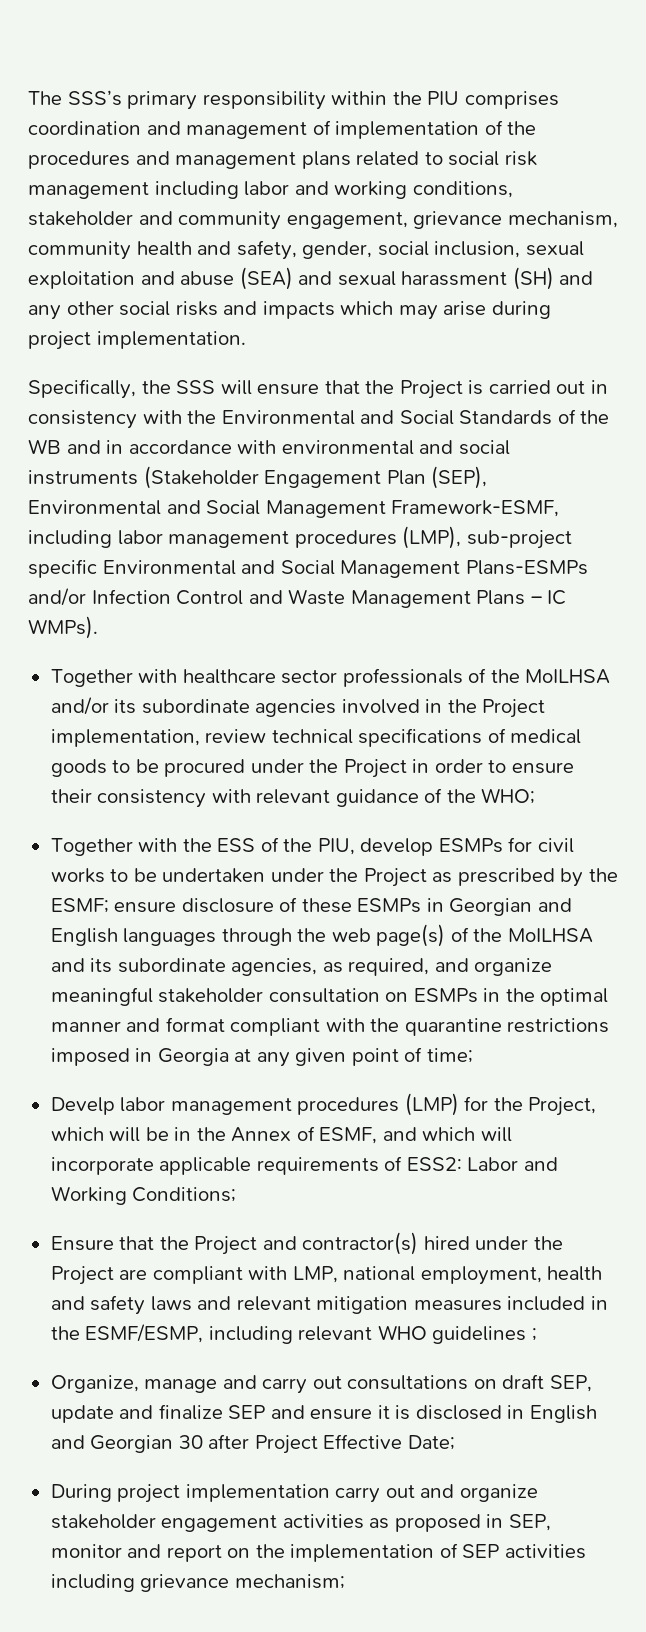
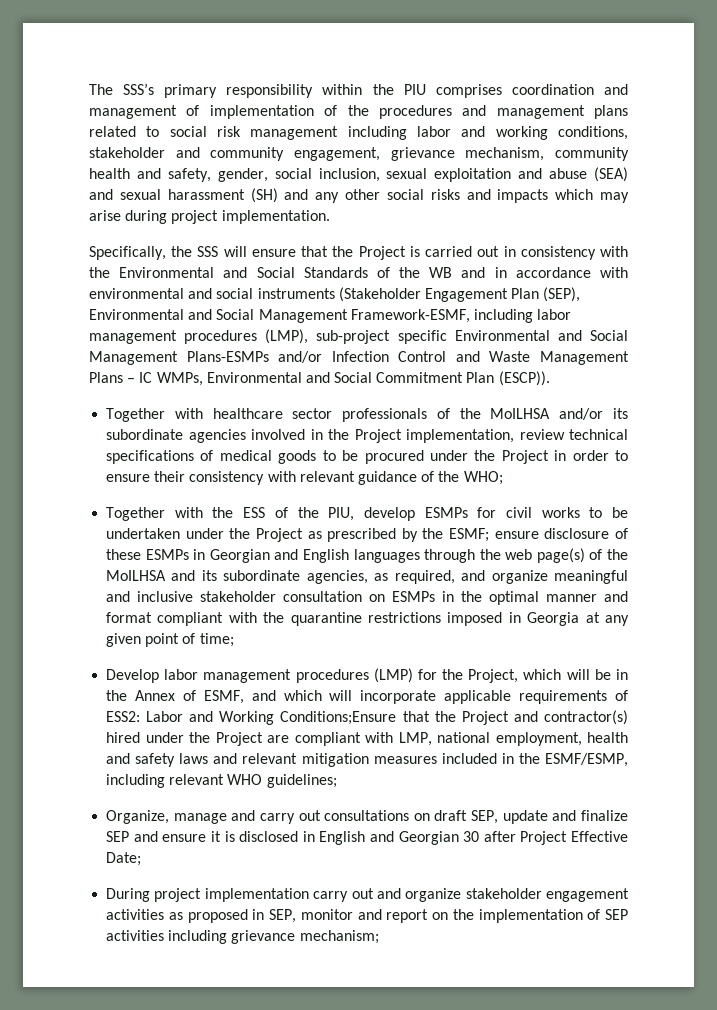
[28,616,98,639] WMPs). -> [156,371,550,386] WMPs, Environmental and Social Commitment Plan (ESCP)).
(153, 996) none -> [106,591,194,602] and inclusive
[50,1097,115,1115] Develp -> [106,669,160,683] Develop
[132,1187,237,1202] [50,1236,114,1251] Conditions; // Ensure -> [280,711,397,725] Conditions;Ensure
[432,1326,537,1344] guidelines ; -> [266,774,337,788] guidelines;

